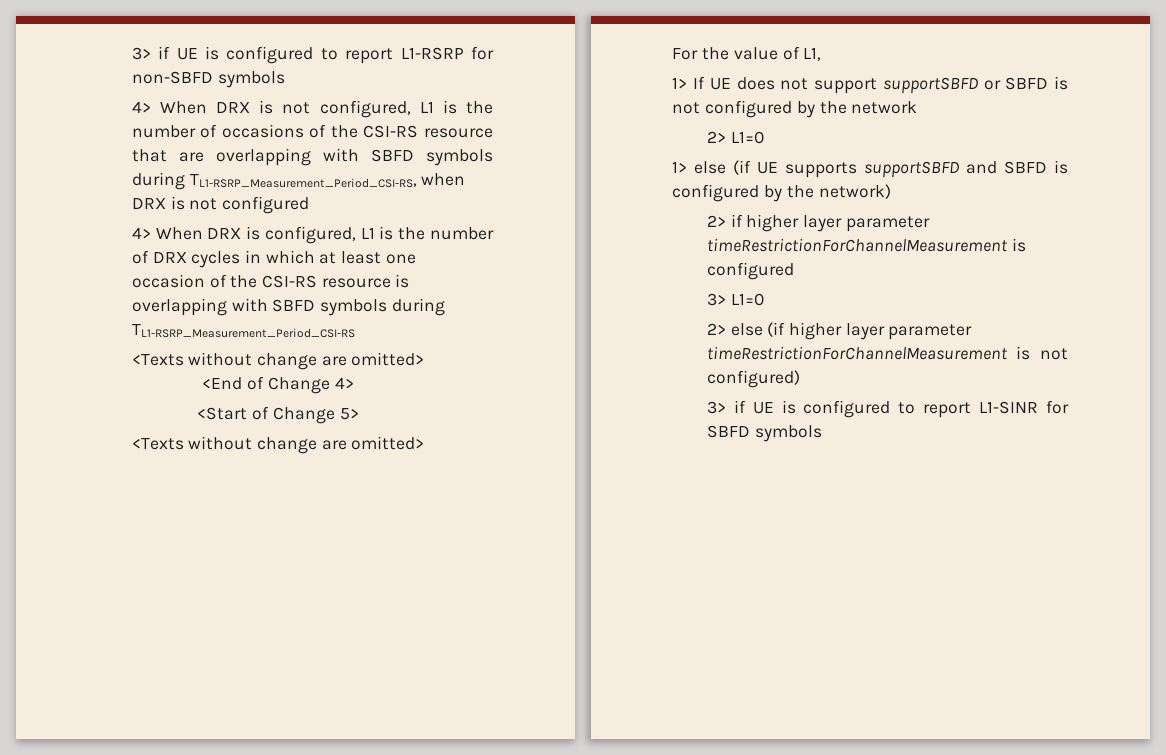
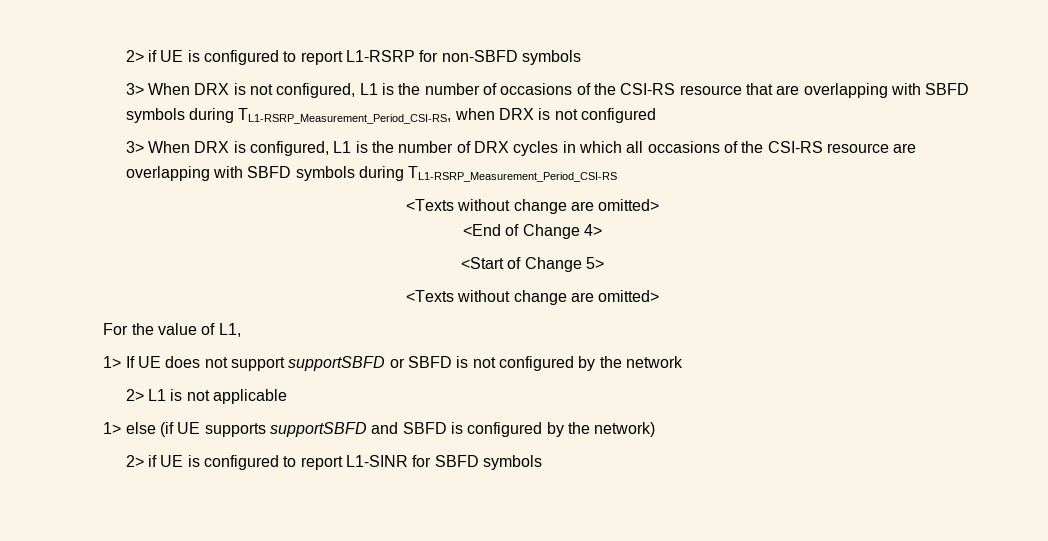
[131,47,151,60] 3> -> [125,50,144,62] 2>
[131,101,151,113] 4> -> [125,83,144,95] 3>
[131,227,151,239] 4> -> [125,141,144,153] 3>
[319,251,416,264] [131,274,410,288] at least one occasion of the CSI-RS resource is -> [626,141,917,153] all occasions of the CSI-RS resource are
[730,131,764,144] L1=0 -> [148,389,288,404] L1 is not applicable
[746,214,930,232] [706,238,1026,252] [706,262,794,280] [706,293,764,306] [706,322,973,340] [706,346,1068,360] [706,370,800,388] [706,400,746,414] higher layer parameter timeRestrictionForChannelMeasurement is configured // 3> L1=0 // 2> else (if higher layer parameter timeRestrictionForChannelMeasurement is not configured) // 3> if -> (158, 461) none

